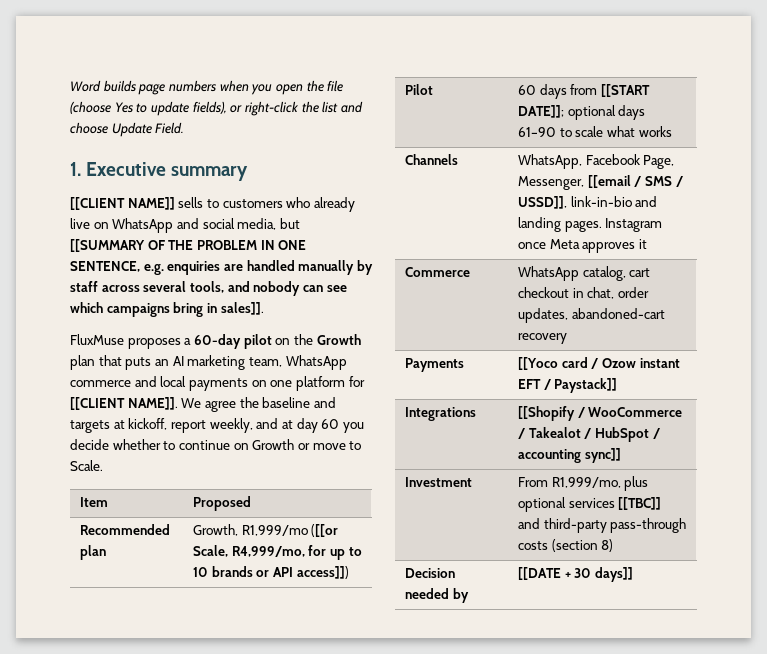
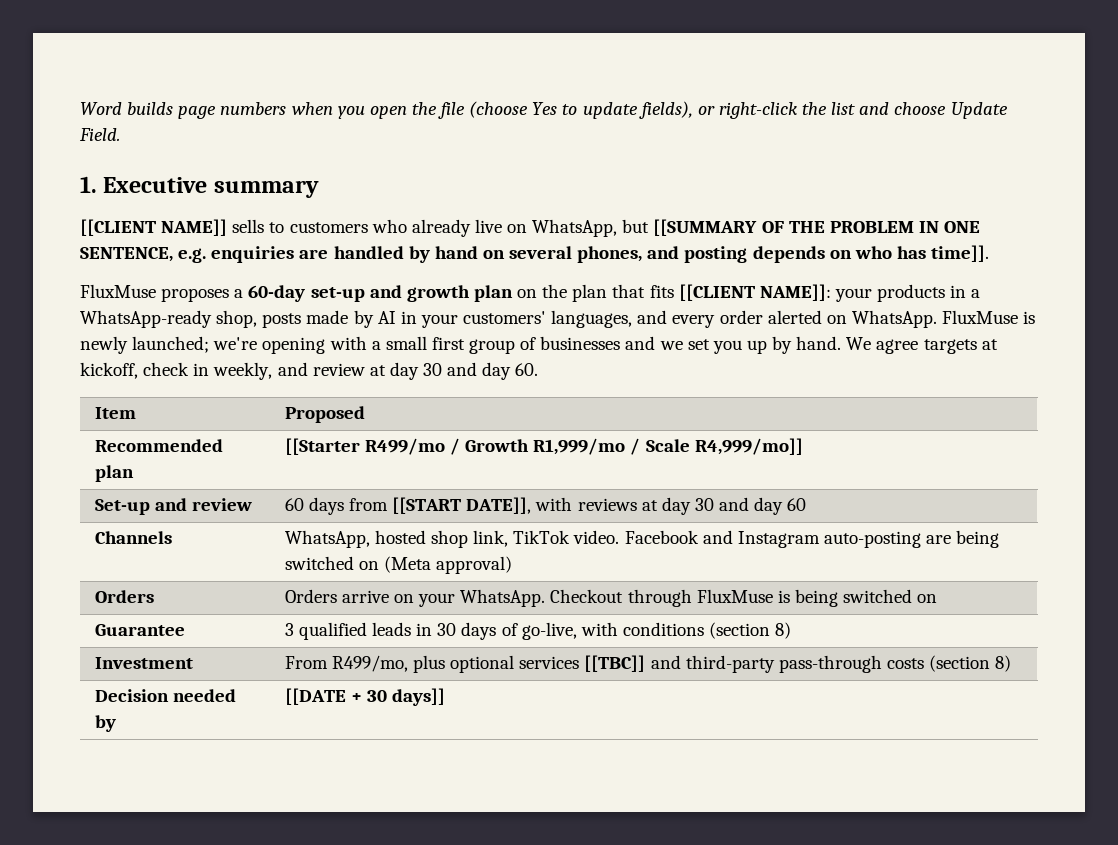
[112,218,277,233] WhatsApp and social media, -> [532,219,618,237] WhatsApp,
[298,260,373,275] [70,281,347,296] [70,302,264,317] manually by staff across several tools, and nobody can see which campaigns bring in sales]]. -> [408,245,990,263] by hand on several phones, and posting depends on who has time]].
[243,334,272,349] pilot -> [310,285,513,302] set-up and growth plan
[316,334,361,345] Growth -> (568, 291) none
[125,355,347,370] [70,376,365,391] [70,397,336,412] puts an AI marketing team, WhatsApp commerce and local payments on one platform for [[CLIENT NAME]]. We agree the baseline and -> [649,284,981,302] [80,310,1036,328] [80,336,919,354] fits [[CLIENT NAME]]: your products in a WhatsApp-ready shop, posts made by AI in your customers' languages, and every order alerted on WhatsApp. FluxMuse is newly launched; we're opening with a small first group of businesses and we set you up by hand. We agree
[170,420,206,433] report -> [143,362,210,376] check in
[281,418,364,433] [70,439,362,450] [70,460,103,471] [80,497,109,507] [193,496,252,511] [80,524,171,535] [80,545,107,560] [193,524,339,537] [193,545,362,560] [193,566,349,579] [405,84,434,95] [518,84,651,99] [518,105,646,120] [518,126,672,137] [405,154,459,165] [518,154,675,169] [518,175,683,190] [518,196,658,209] [518,217,663,232] [518,239,648,253] [405,267,471,277] [518,266,651,281] [518,287,650,299] [518,308,665,323] [518,333,568,344] [405,358,465,372] [518,357,680,370] [518,378,618,393] [405,407,477,421] [518,406,683,421] [518,427,660,442] [518,448,621,463] at day 60 you decide whether to continue on Growth or move to Scale. // Item | Proposed // Recommended plan | Growth, R1,999/mo ([[or Scale, R4,999/mo, for up to 10 brands or API access]]) // Pilot | 60 days from [[START DATE]]; optional days 61–90 to scale what works // Channels | WhatsApp, Facebook Page, Messenger, [[email / SMS / USSD]], link-in-bio and landing pages. Instagram once Meta approves it // Commerce | WhatsApp catalog, cart checkout in chat, order updates, abandoned-cart recovery // Payments | [[Yoco card / Ozow instant EFT / Paystack]] // Integrations | [[Shopify / WooCommerce / Takealot / HubSpot / accounting sync]] -> [312,362,539,380] [94,407,136,419] [284,406,365,423] [94,439,223,452] [94,465,134,482] [284,438,803,455] [94,498,253,515] [284,497,807,515] [94,531,172,544] [284,530,1000,548] [284,556,513,574] [94,590,154,603] [284,589,938,607] [94,624,185,636] [284,622,792,640] review at day 30 and day 60. // Item | Proposed // Recommended plan | [[Starter R499/mo / Growth R1,999/mo / Scale R4,999/mo]] // Set-up and review | 60 days from [[START DATE]], with reviews at day 30 and day 60 // Channels | WhatsApp, hosted shop link, TikTok video. Facebook and Instagram auto-posting are being switched on (Meta approval) // Orders | Orders arrive on your WhatsApp. Checkout through FluxMuse is being switched on // Guarantee | 3 qualified leads in 30 days of go-live, with conditions (section 8)
[551,477,621,488] R1,999/mo, -> [331,655,408,672] R499/mo,

